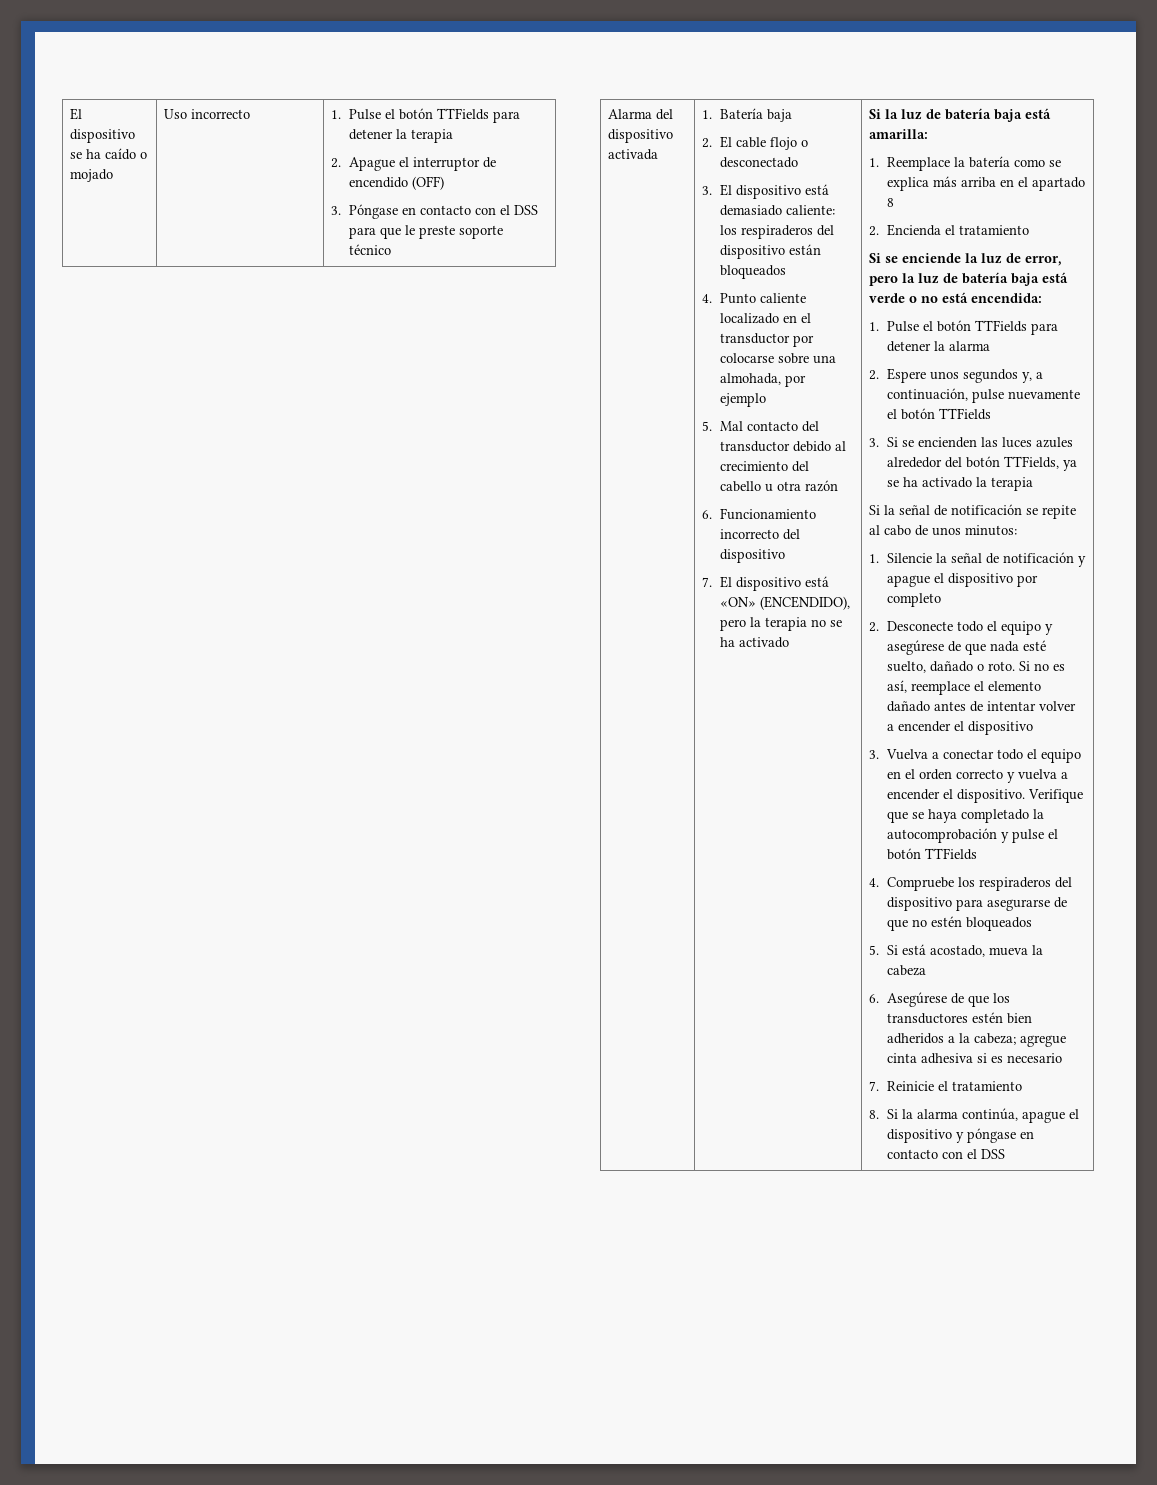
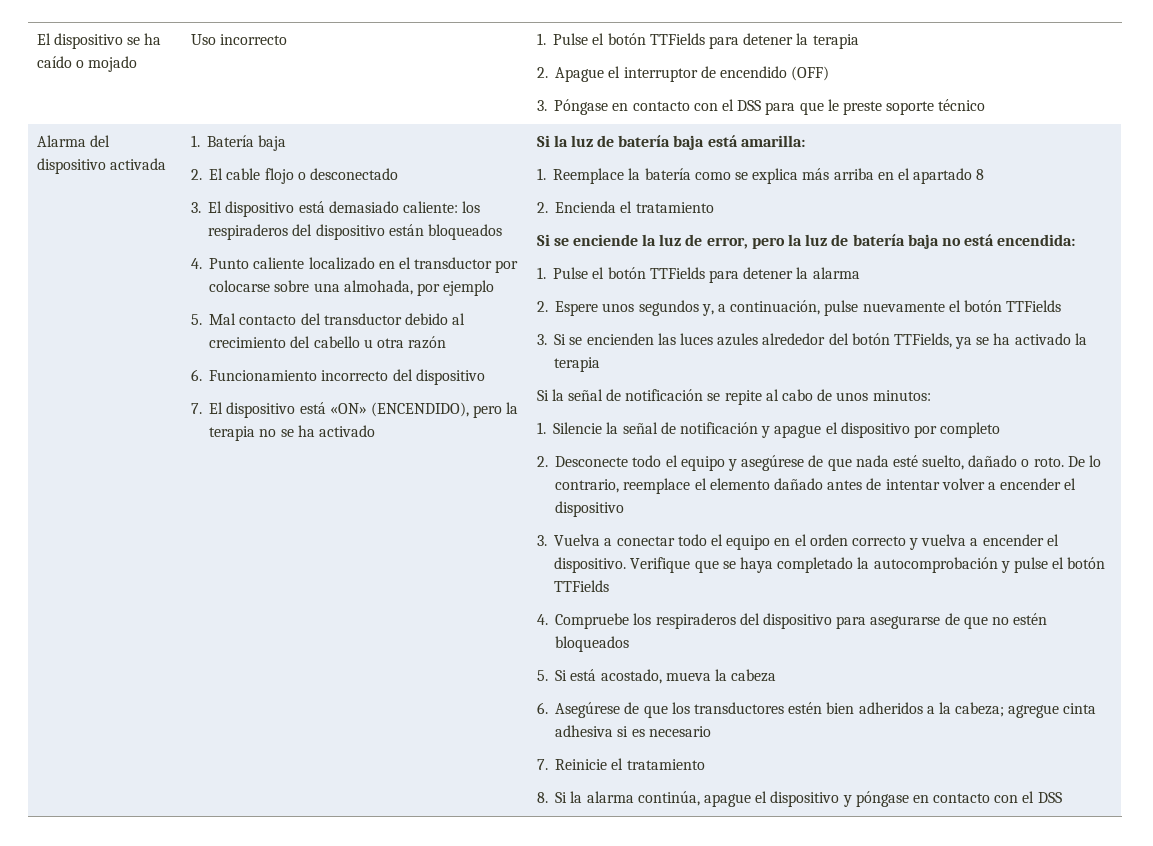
[1042,272,1069,283] [869,293,918,303] está verde o -> (939, 241) none
[1018,661,1065,671] [886,680,907,693] Si no es así, -> [1067,455,1102,467] [555,479,620,493] De lo contrario,

